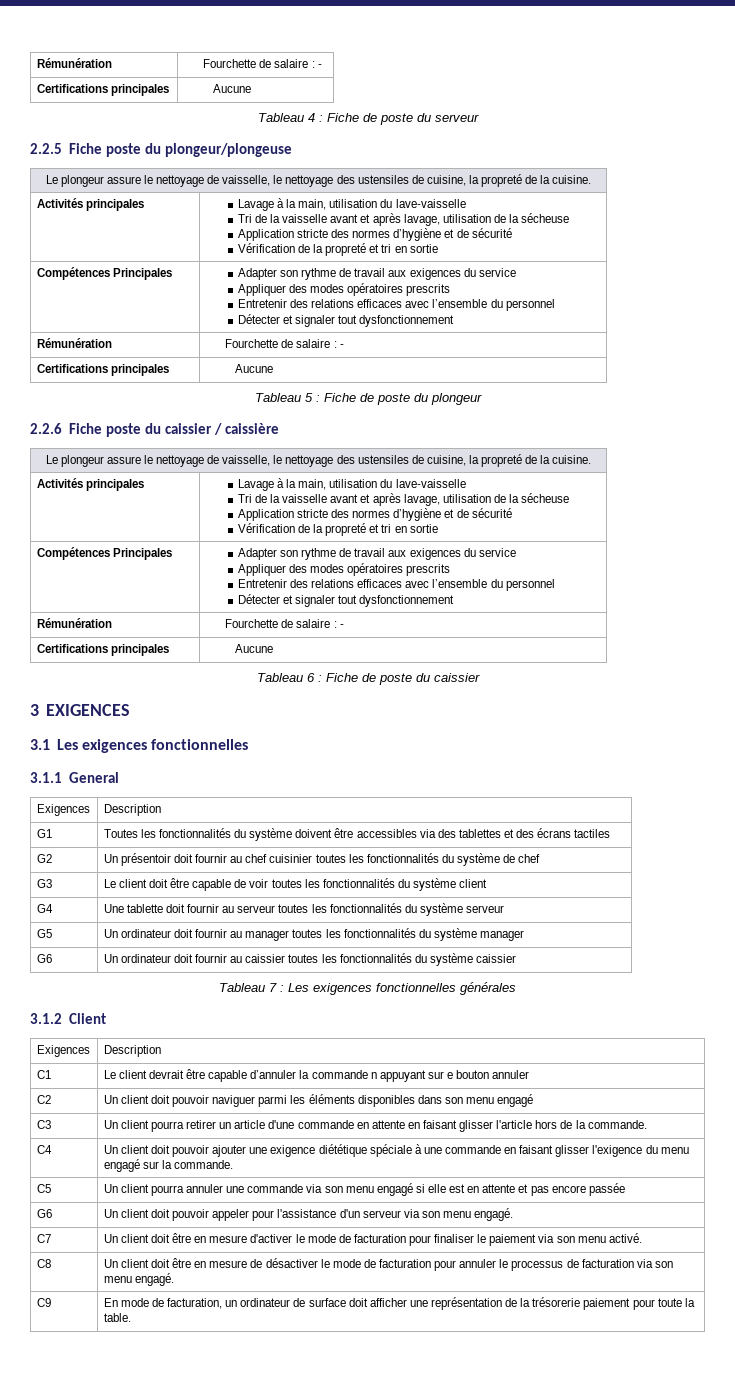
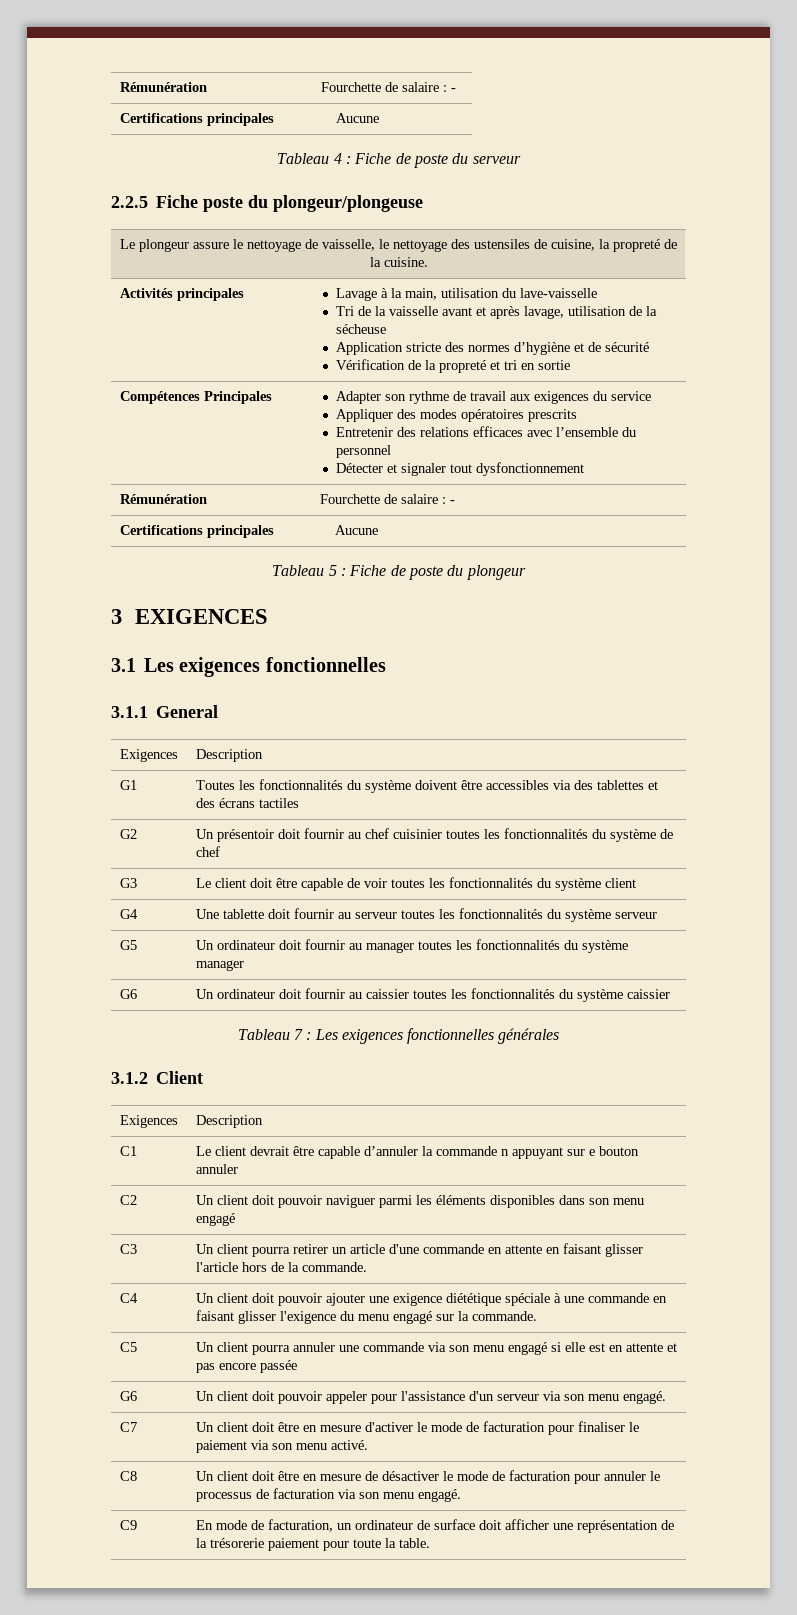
[30,423,279,437] [45,454,592,467] [36,478,144,491] [237,478,466,491] [237,493,570,506] [237,508,512,521] [237,523,438,536] [36,547,172,560] [237,548,516,560] [237,563,451,576] [237,579,555,591] [237,594,455,607] [36,618,112,628] [225,619,344,628] [36,644,169,656] [235,644,274,653] [256,673,480,685] // 2.2.6 Fiche poste du caissier / caissière // Le plongeur assure le nettoyage de vaisselle, le nettoyage des ustensiles de cuisine, la propreté de la cuisine. // Activités principales | Lavage à la main, utilisation du lave-vaisselle // Tri de la vaisselle avant et après lavage, utilisation de la sécheuse // Application stricte des normes d’hygiène et de sécurité // Vérification de la propreté et tri en sortie // Compétences Principales | Adapter son rythme de travail aux exigences du service // Appliquer des modes opératoires prescrits // Entretenir des relations efficaces avec l’ensemble du personnel // Détecter et signaler tout dysfonctionnement // Rémunération | Fourchette de salaire : - // Certifications principales | Aucune // Tableau 6 : Fiche de poste du caissier -> (526, 572) none

